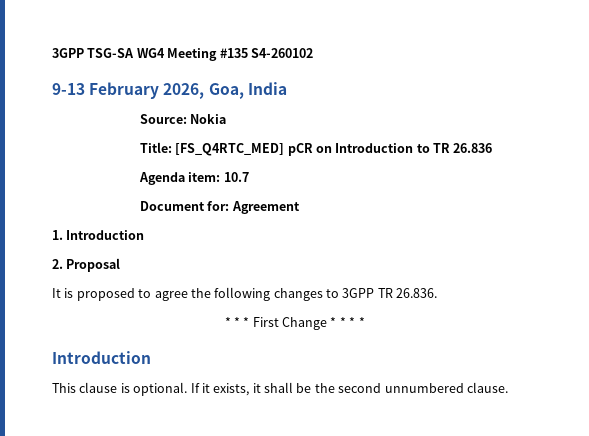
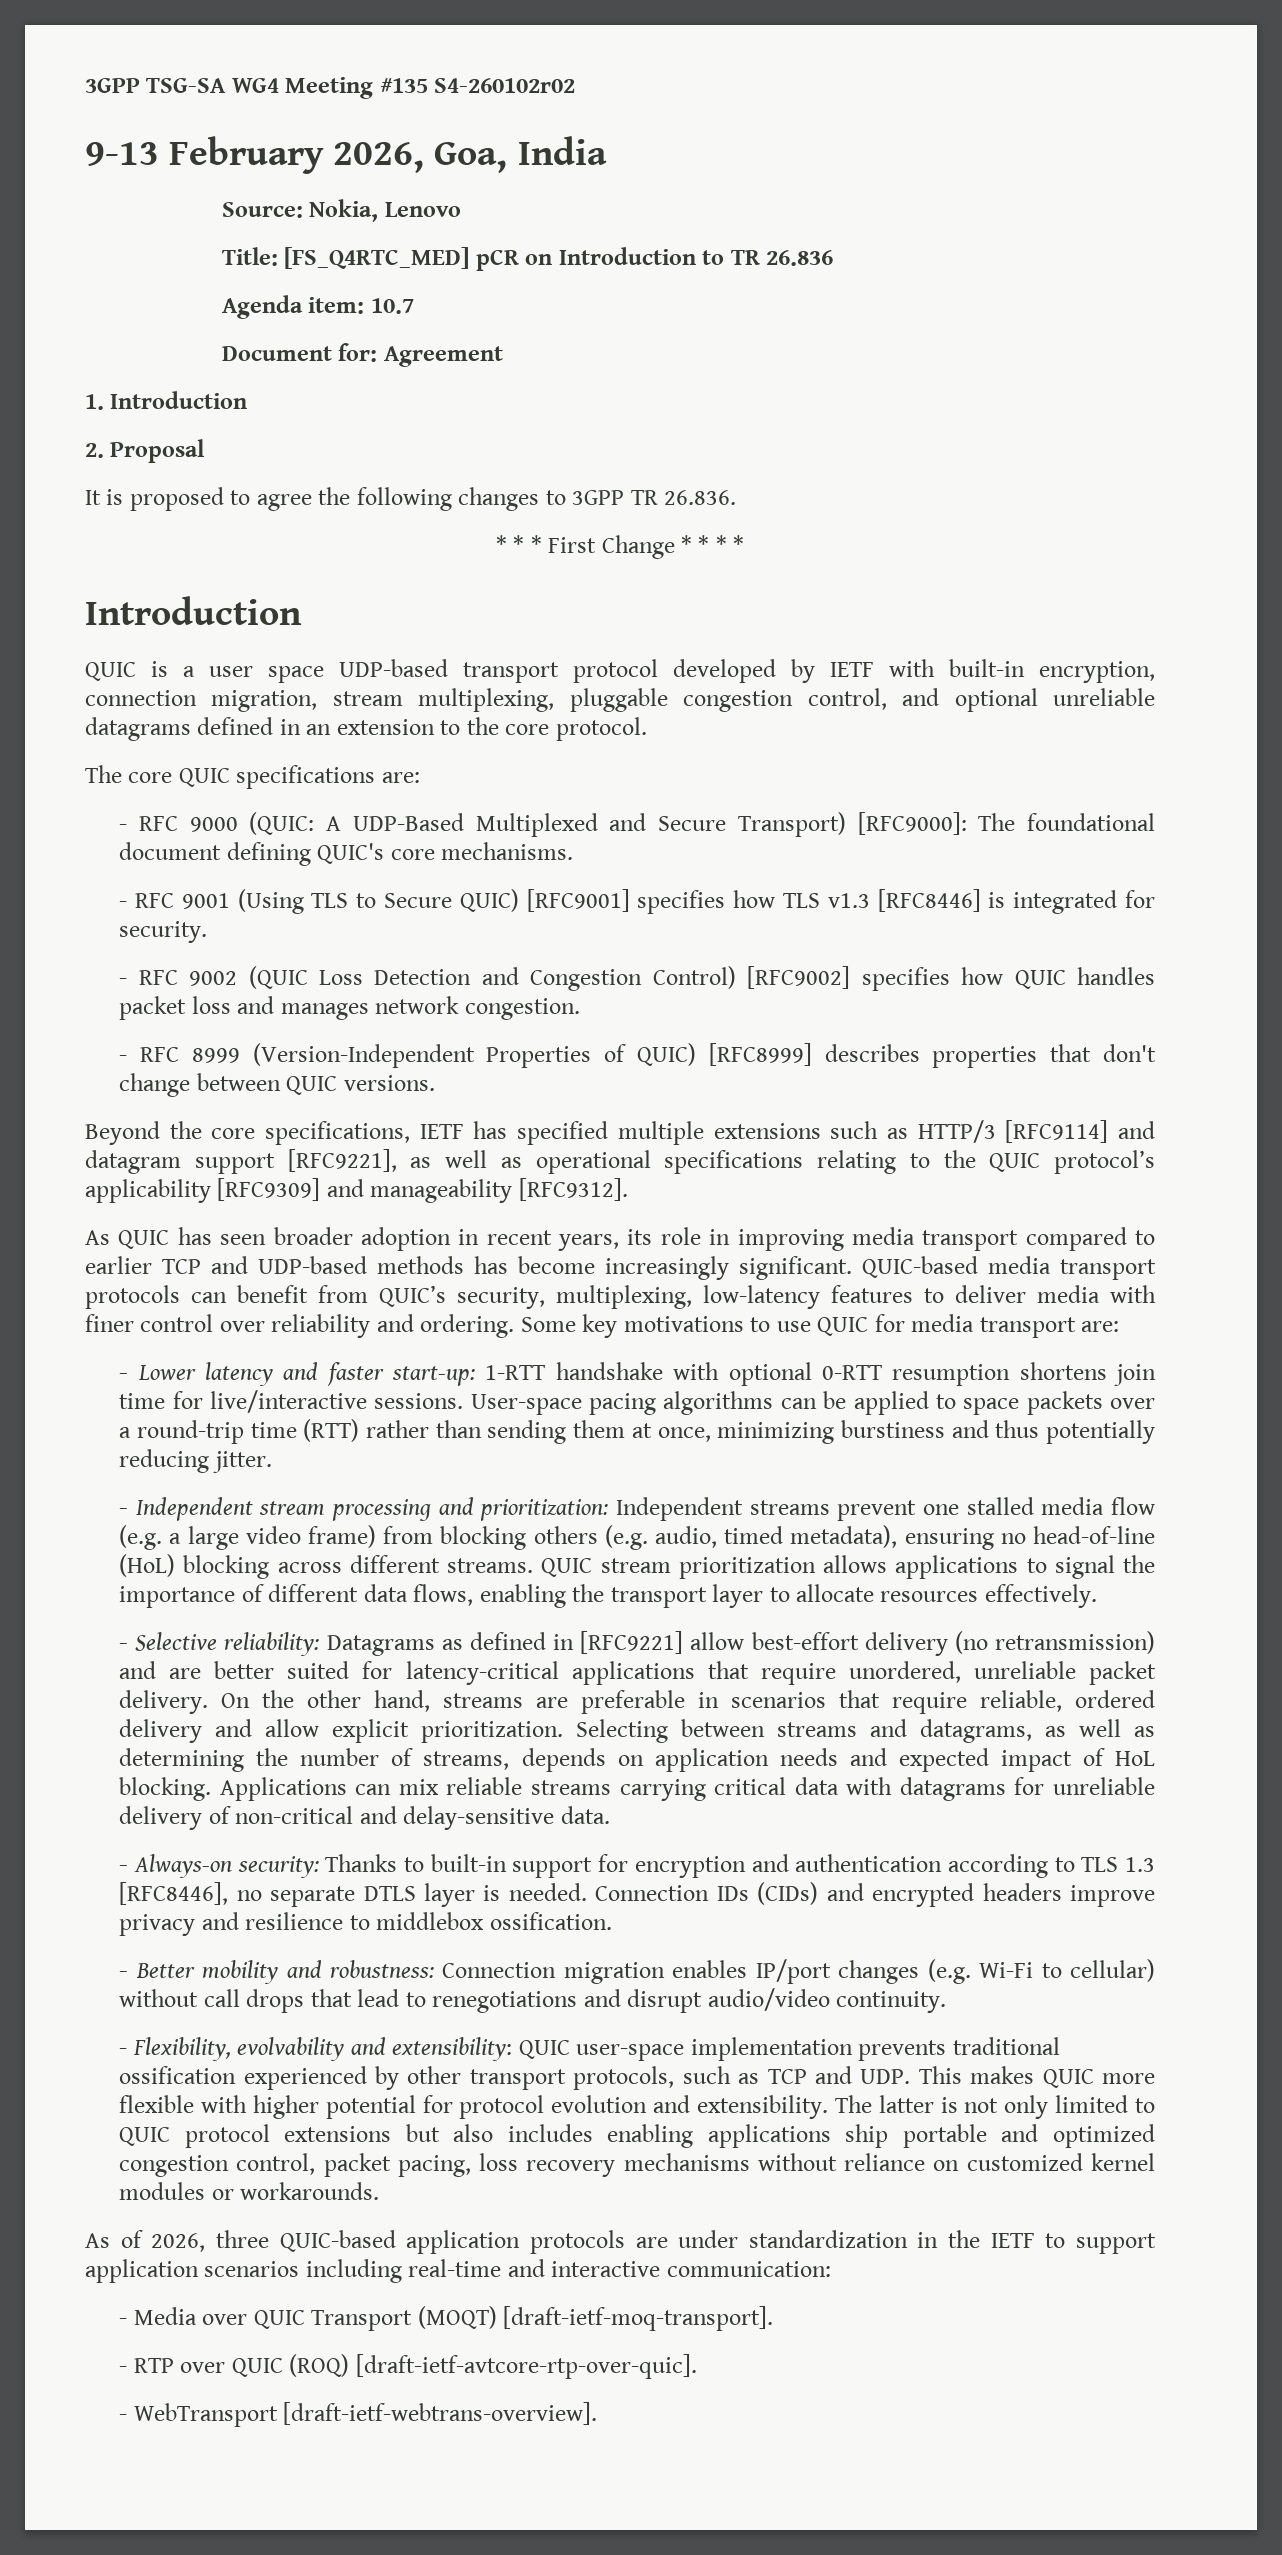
[250,48,313,58] S4-260102 -> [434,78,576,93] S4-260102r02
[190,114,227,124] Nokia -> [309,199,461,222] Nokia, Lenovo
[52,382,508,396] This clause is optional. If it exists, it shall be the second unnumbered clause. -> [85,659,1155,683] [85,688,1155,712] [85,717,647,741] [85,765,420,789] [119,812,1155,837] [119,842,574,866] [119,889,1156,914] [119,921,208,943] [119,966,1155,991] [119,996,580,1020] [119,1043,1157,1068] [119,1073,435,1097] [85,1120,1156,1145] [85,1149,1155,1174] [85,1178,628,1203] [85,1227,1155,1251] [85,1256,1156,1280] [85,1285,1156,1309] [85,1314,1120,1338] [119,1362,1156,1386] [119,1390,1155,1415] [119,1419,1155,1444] [119,1449,272,1473] [119,1497,1155,1521] [119,1525,1155,1550] [119,1554,1156,1579] [119,1584,1097,1608] [119,1631,1155,1656] [119,1661,1156,1685] [119,1690,1156,1714] [119,1719,1155,1743] [119,1748,1156,1772] [119,1777,1156,1801] [119,1806,610,1830] [119,1854,1155,1878] [119,1882,1155,1907] [119,1912,612,1936] [119,1959,1155,1984] [119,1988,946,2013] [119,2037,1060,2061] [119,2066,1156,2090] [119,2095,1155,2119] [119,2124,1156,2148] [119,2153,1155,2177] [119,2182,380,2200] [85,2230,1156,2254] [85,2259,831,2283] [119,2306,774,2331] [119,2354,697,2379] [119,2402,598,2427] QUIC is a user space UDP-based transport protocol developed by IETF with built‑in encryption, connection migration, stream multiplexing, pluggable congestion control, and optional unreliable datagrams defined in an extension to the core protocol. // The core QUIC specifications are: // - RFC 9000 (QUIC: A UDP-Based Multiplexed and Secure Transport) [RFC9000]: The foundational document defining QUIC's core mechanisms. // - RFC 9001 (Using TLS to Secure QUIC) [RFC9001] specifies how TLS v1.3 [RFC8446] is integrated for security. // - RFC 9002 (QUIC Loss Detection and Congestion Control) [RFC9002] specifies how QUIC handles packet loss and manages network congestion. // - RFC 8999 (Version-Independent Properties of QUIC) [RFC8999] describes properties that don't change between QUIC versions. // Beyond the core specifications, IETF has specified multiple extensions such as HTTP/3 [RFC9114] and datagram support [RFC9221], as well as operational specifications relating to the QUIC protocol’s applicability [RFC9309] and manageability [RFC9312]. // As QUIC has seen broader adoption in recent years, its role in improving media transport compared to earlier TCP and UDP-based methods has become increasingly significant. QUIC-based media transport protocols can benefit from QUIC’s security, multiplexing, low-latency features to deliver media with finer control over reliability and ordering. Some key motivations to use QUIC for media transport are: // - Lower latency and faster start-up: 1-RTT handshake with optional 0-RTT resumption shortens join time for live/interactive sessions. User-space pacing algorithms can be applied to space packets over a round-trip time (RTT) rather than sending them at once, minimizing burstiness and thus potentially reducing jitter. // - Independent stream processing and prioritization: Independent streams prevent one stalled media flow (e.g. a large video frame) from blocking others (e.g. audio, timed metadata), ensuring no head‑of‑line (HoL) blocking across different streams. QUIC stream prioritization allows applications to signal the importance of different data flows, enabling the transport layer to allocate resources effectively. // - Selective reliability: Datagrams as defined in [RFC9221] allow best‑effort delivery (no retransmission) and are better suited for latency-critical applications that require unordered, unreliable packet delivery. On the other hand, streams are preferable in scenarios that require reliable, ordered delivery and allow explicit prioritization. Selecting between streams and datagrams, as well as determining the number of streams, depends on application needs and expected impact of HoL blocking. Applications can mix reliable streams carrying critical data with datagrams for unreliable delivery of non-critical and delay-sensitive data. // - Always-on security: Thanks to built-in support for encryption and authentication according to TLS 1.3 [RFC8446], no separate DTLS layer is needed. Connection IDs (CIDs) and encrypted headers improve privacy and resilience to middlebox ossification. // - Better mobility and robustness: Connection migration enables IP/port changes (e.g. Wi‑Fi to cellular) without call drops that lead to renegotiations and disrupt audio/video continuity. // - Flexibility, evolvability and extensibility: QUIC user-space implementation prevents traditional ossification experienced by other transport protocols, such as TCP and UDP. This makes QUIC more flexible with higher potential for protocol evolution and extensibility. The latter is not only limited to QUIC protocol extensions but also includes enabling applications ship portable and optimized congestion control, packet pacing, loss recovery mechanisms without reliance on customized kernel modules or workarounds. // As of 2026, three QUIC-based application protocols are under standardization in the IETF to support application scenarios including real‑time and interactive communication: // - Media over QUIC Transport (MOQT) [draft-ietf-moq-transport]. // - RTP over QUIC (ROQ) [draft-ietf-avtcore-rtp-over-quic]. // - WebTransport [draft-ietf-webtrans-overview].

